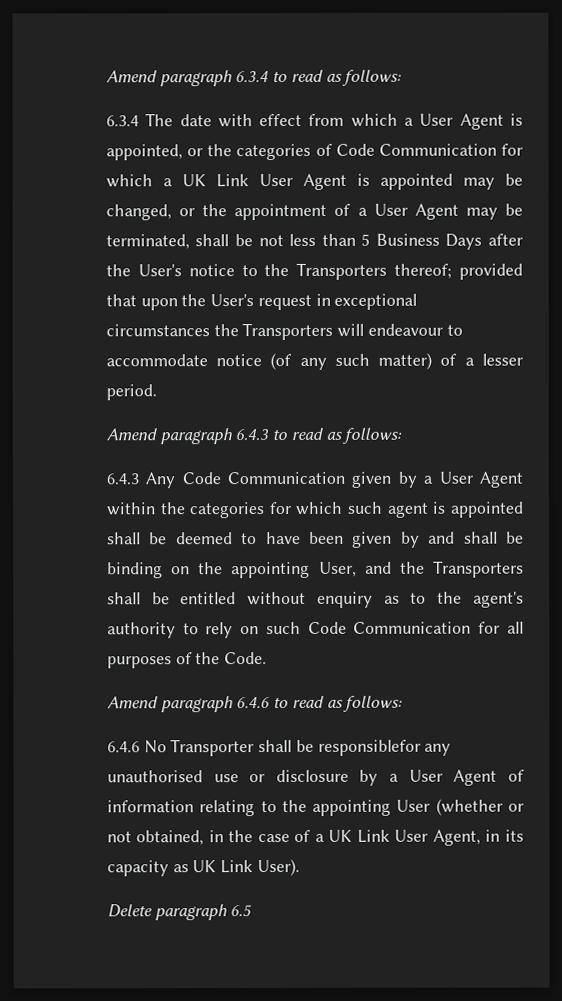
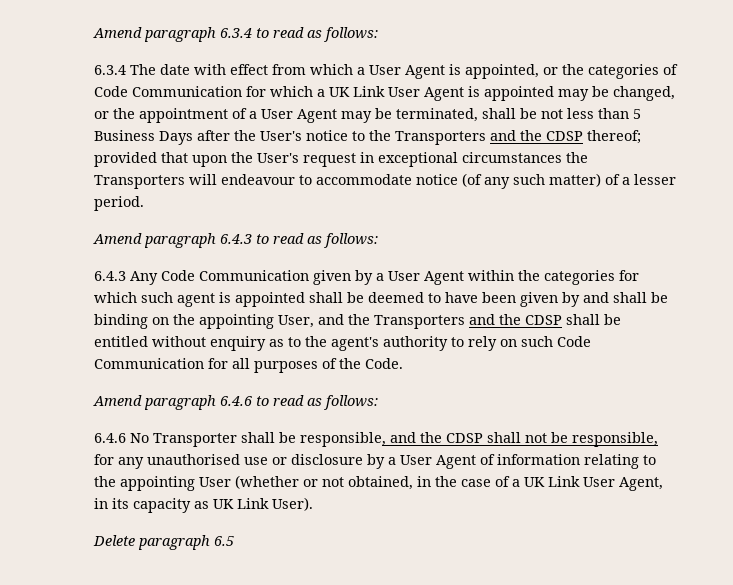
(388, 271) none -> [489,130,583,141] and the CDSP
(524, 569) none -> [468,314,562,325] and the CDSP
[317,739,421,756] responsiblefor -> [299,432,658,447] [93,454,114,465] responsible, and the CDSP shall not be responsible, for

